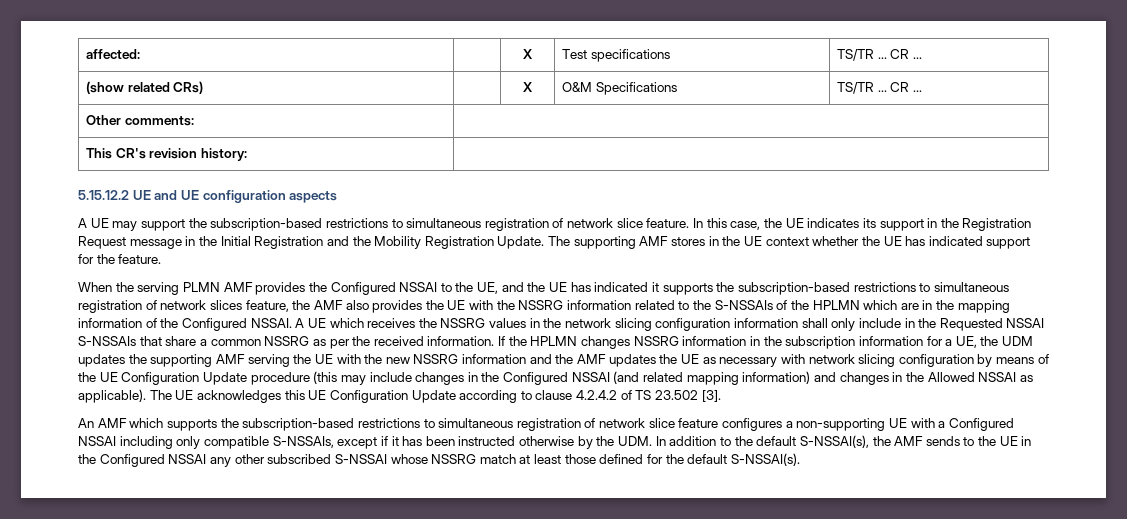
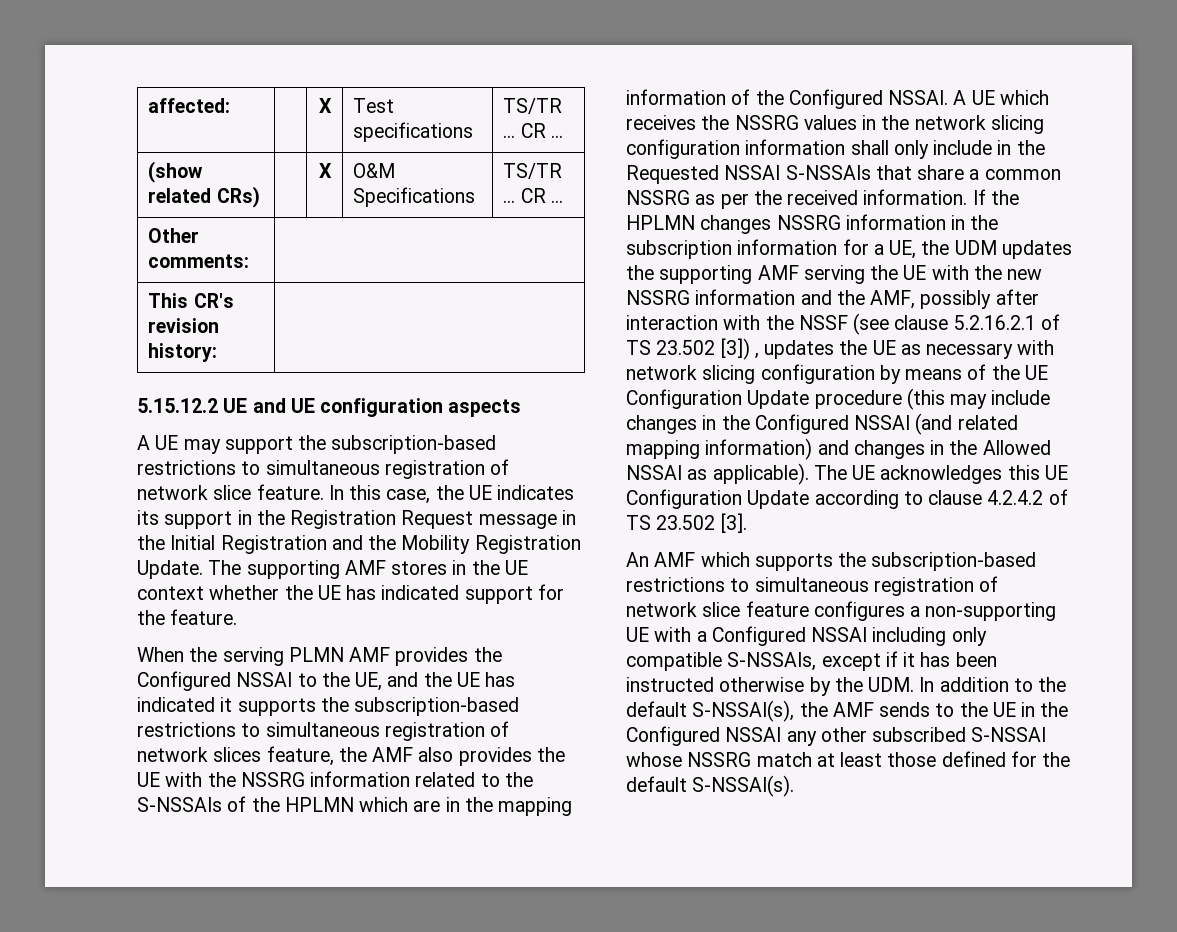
[577,354,607,364] AMF -> [870,289,1039,309] [626,313,1060,335] [626,338,759,360] AMF, possibly after interaction with the NSSF (see clause 5.2.16.2.1 of TS 23.502 [3]) ,

